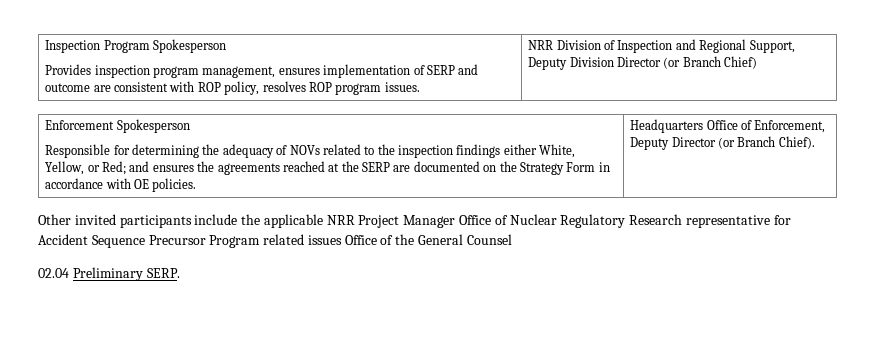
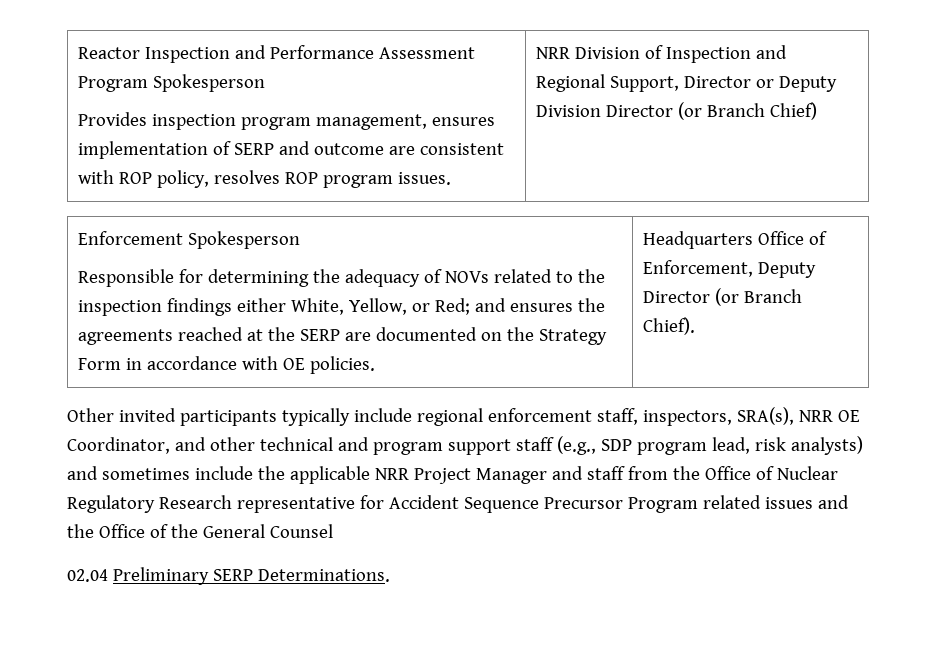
[45,40,101,53] Inspection -> [78,45,476,63] Reactor Inspection and Performance Assessment
(795, 46) none -> [684,76,775,88] Director or
(192, 221) none -> [281,407,860,426] [67,436,863,455] [67,466,190,480] typically include regional enforcement staff, inspectors, SRA(s), NRR OE Coordinator, and other technical and program support staff (e.g., SDP program lead, risk analysts) and sometimes
(456, 221) none -> [551,466,700,480] and staff from the
(342, 240) none -> [817,495,849,509] [67,524,94,538] and the
[146,268,180,278] SERP. -> [212,569,390,582] SERP Determinations.

